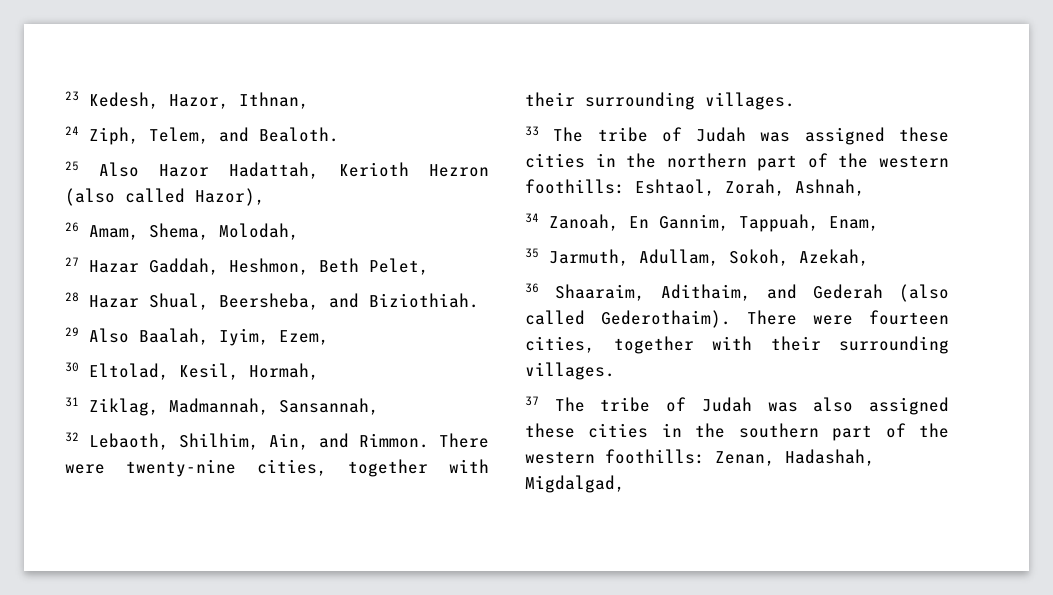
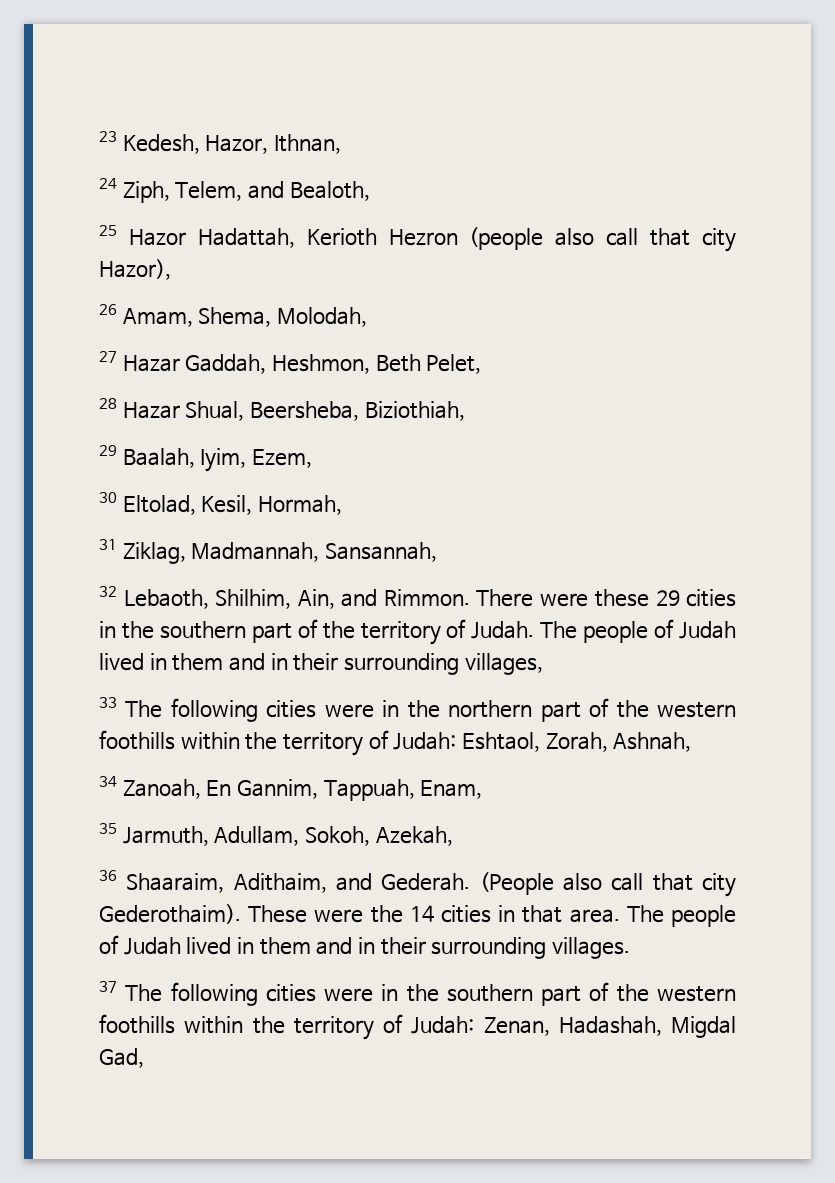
[259,127,339,142] Bealoth. -> [289,181,370,201] Bealoth,
[99,162,139,177] Also -> (117, 230) none
[65,188,185,206] (also called -> [469,227,736,252] (people also call that city
[329,293,479,308] [65,327,129,343] and Biziothiah. // 29 Also -> [364,401,465,421] [99,445,117,456] Biziothiah, // 29
[126,459,489,477] [525,92,795,110] twenty-nine cities, together with their surrounding villages. -> [594,589,736,607] [99,619,736,645] [99,653,543,675] these 29 cities in the southern part of the territory of Judah. The people of Judah lived in them and in their surrounding villages,
[597,127,949,145] [525,153,585,168] tribe of Judah was assigned these cities -> [170,698,374,722] following cities were
[525,179,625,194] foothills: -> [99,730,457,756] foothills within the territory of Judah:
[813,284,949,302] [525,310,949,328] [525,336,752,354] Gederah (also called Gederothaim). There were fourteen cities, together with -> [381,872,736,897] [99,904,736,927] [99,935,376,955] Gederah. (People also call that city Gederothaim). These were the 14 cities in that area. The people of Judah lived in them and in
[600,397,949,415] [525,423,649,438] tribe of Judah was also assigned these cities -> [170,982,374,1006] following cities were
[605,449,875,466] [525,475,625,493] foothills: Zenan, Hadashah, Migdalgad, -> [99,1014,736,1040] [99,1048,144,1068] foothills within the territory of Judah: Zenan, Hadashah, Migdal Gad,

